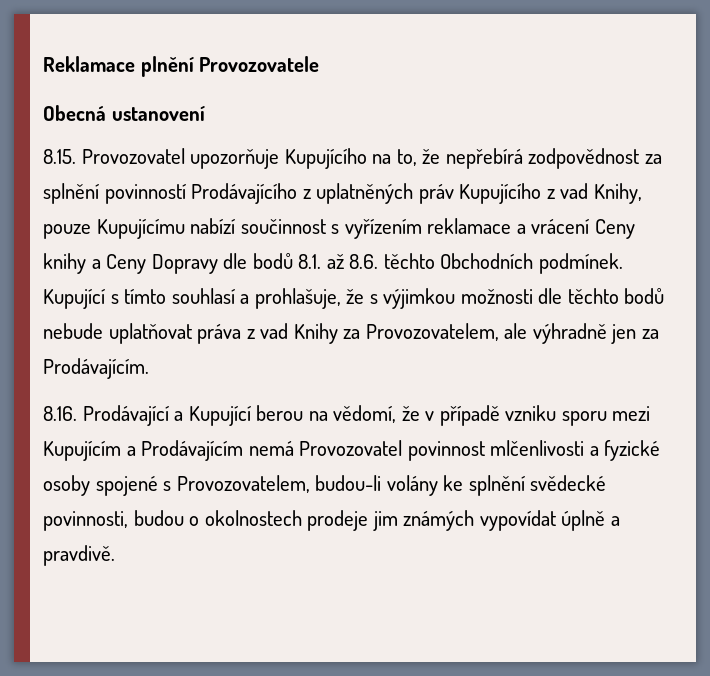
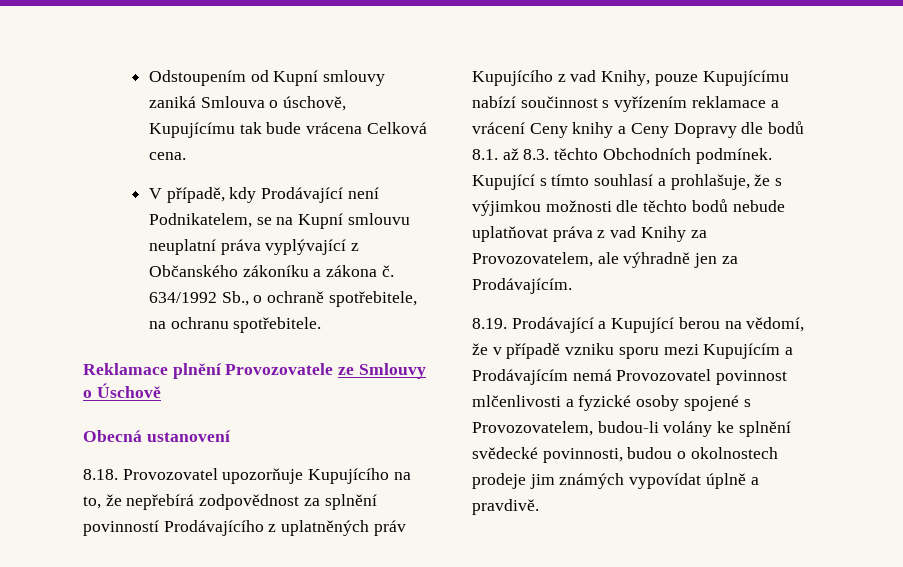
(43, 64) none -> [148,70,386,86] [148,96,347,111] [148,122,427,138] [148,152,186,160] [148,187,379,203] [148,213,410,229] [148,239,360,255] [148,265,394,277] [148,291,417,307] [148,317,322,333] Odstoupením od Kupní smlouvy zaniká Smlouva o úschově, Kupujícímu tak bude vrácena Celková cena. // V případě, kdy Prodávající není Podnikatelem, se na Kupní smlouvu neuplatní práva vyplývající z Občanského zákoníku a zákona č. 634/1992 Sb., o ochraně spotřebitele, na ochranu spotřebitele. //
(320, 64) none -> [338,363,426,379] [83,383,161,398] ze Smlouvy o Úschově
[43,149,76,164] 8.15. -> [83,469,118,480] 8.18.
[349,254,379,269] 8.6. -> [523,149,550,160] 8.3.
[43,406,77,421] 8.16. -> [472,318,507,329] 8.19.

